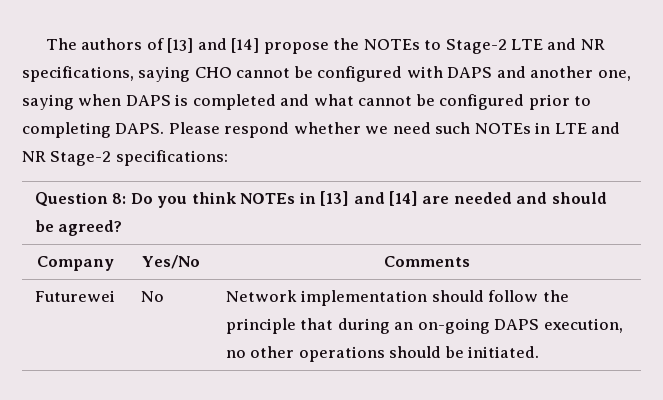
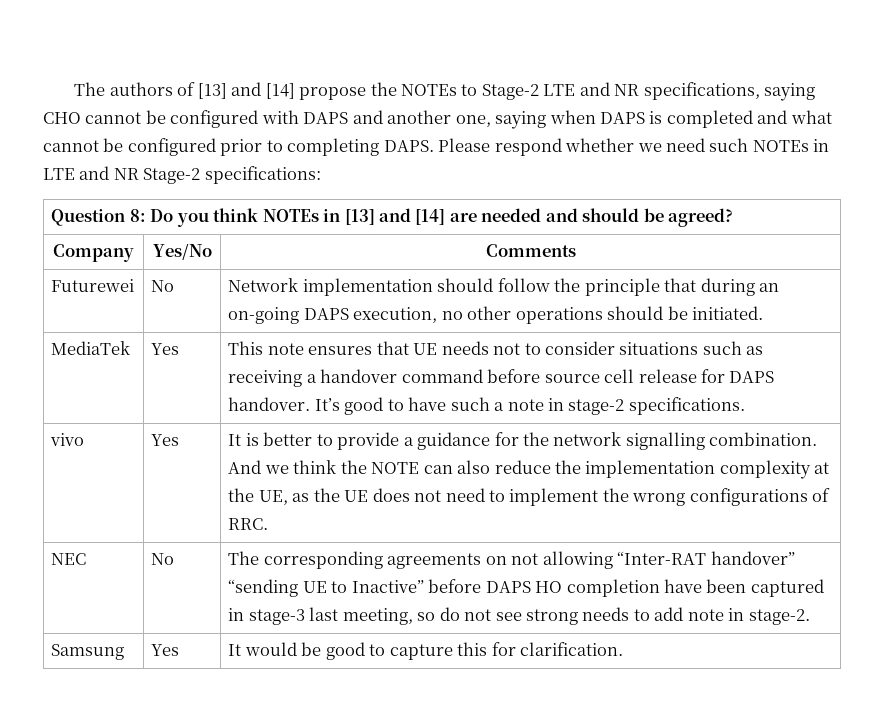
(540, 352) none -> [51,341,131,355] [151,343,180,355] [228,341,764,355] [228,369,775,387] [228,397,745,415] [50,433,85,446] [151,434,180,446] [228,432,818,450] [228,460,830,479] [228,488,831,506] [228,518,269,530] [51,553,87,565] [151,553,175,565] [228,551,795,569] [228,579,824,597] [228,607,810,625] [51,644,125,660] [151,644,180,656] [228,642,623,660] // MediaTek | Yes | This note ensures that UE needs not to consider situations such as receiving a handover command before source cell release for DAPS handover. It’s good to have such a note in stage-2 specifications. // vivo | Yes | It is better to provide a guidance for the network signalling combination. And we think the NOTE can also reduce the implementation complexity at the UE, as the UE does not need to implement the wrong configurations of RRC. // NEC | No | The corresponding agreements on not allowing “Inter-RAT handover” “sending UE to Inactive” before DAPS HO completion have been captured in stage-3 last meeting, so do not see strong needs to add note in stage-2. // Samsung | Yes | It would be good to capture this for clarification.

